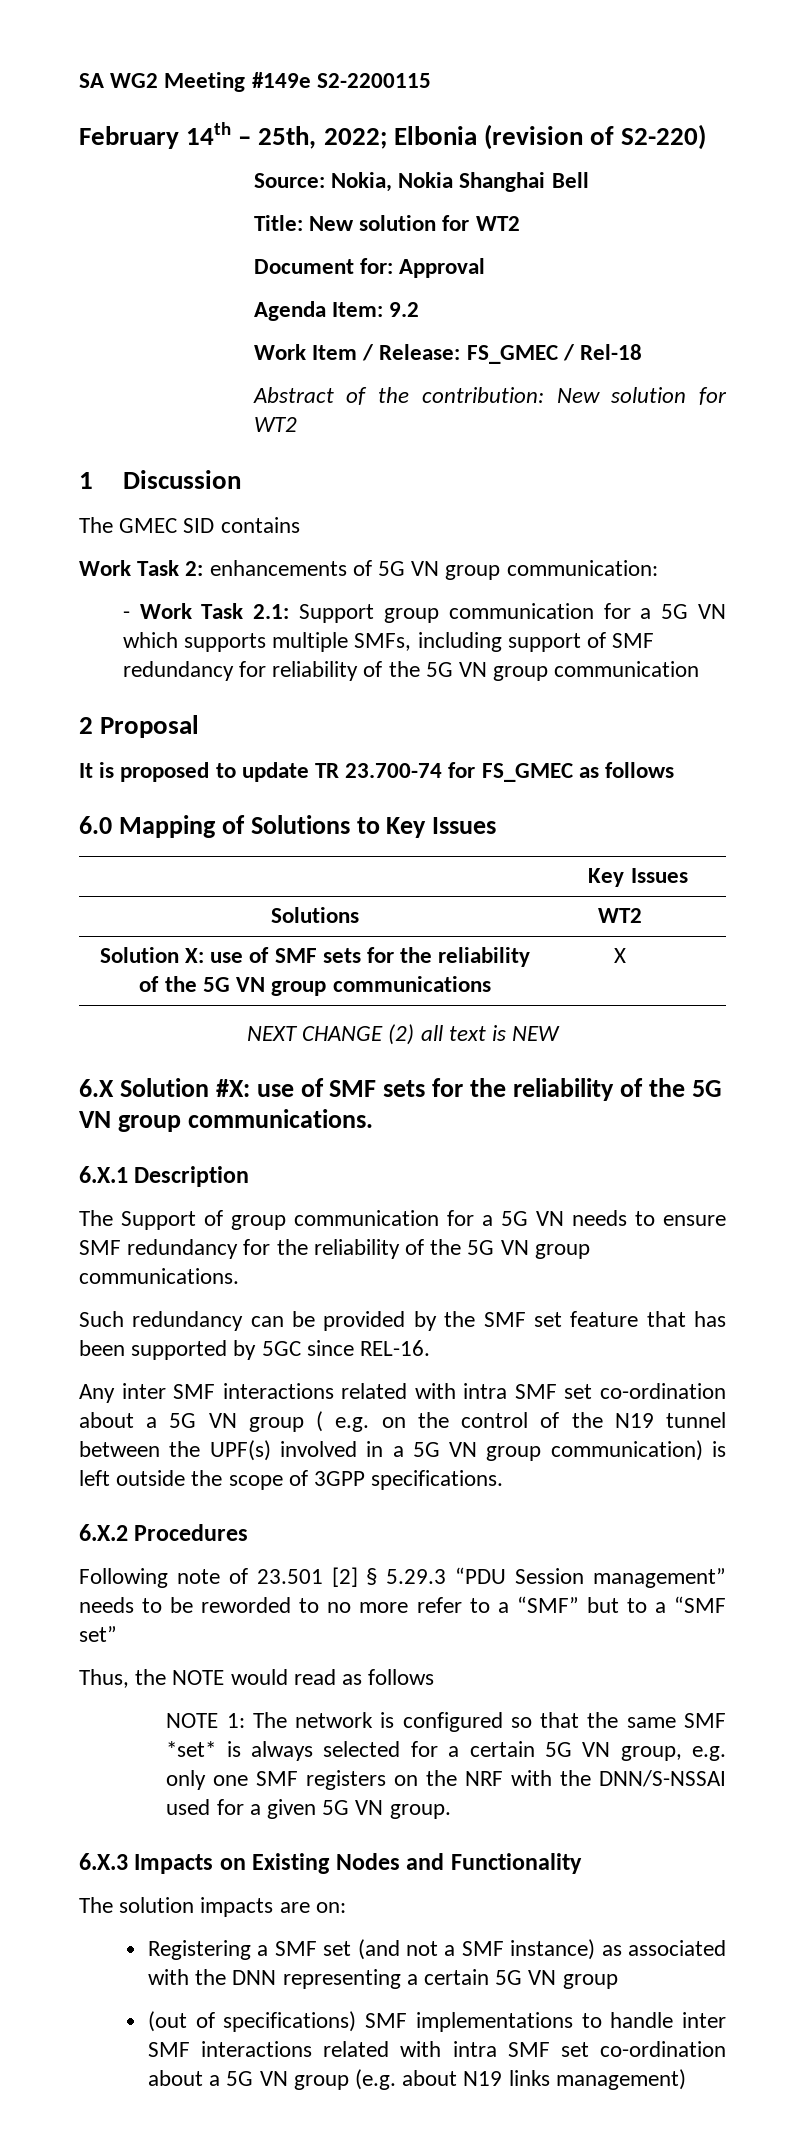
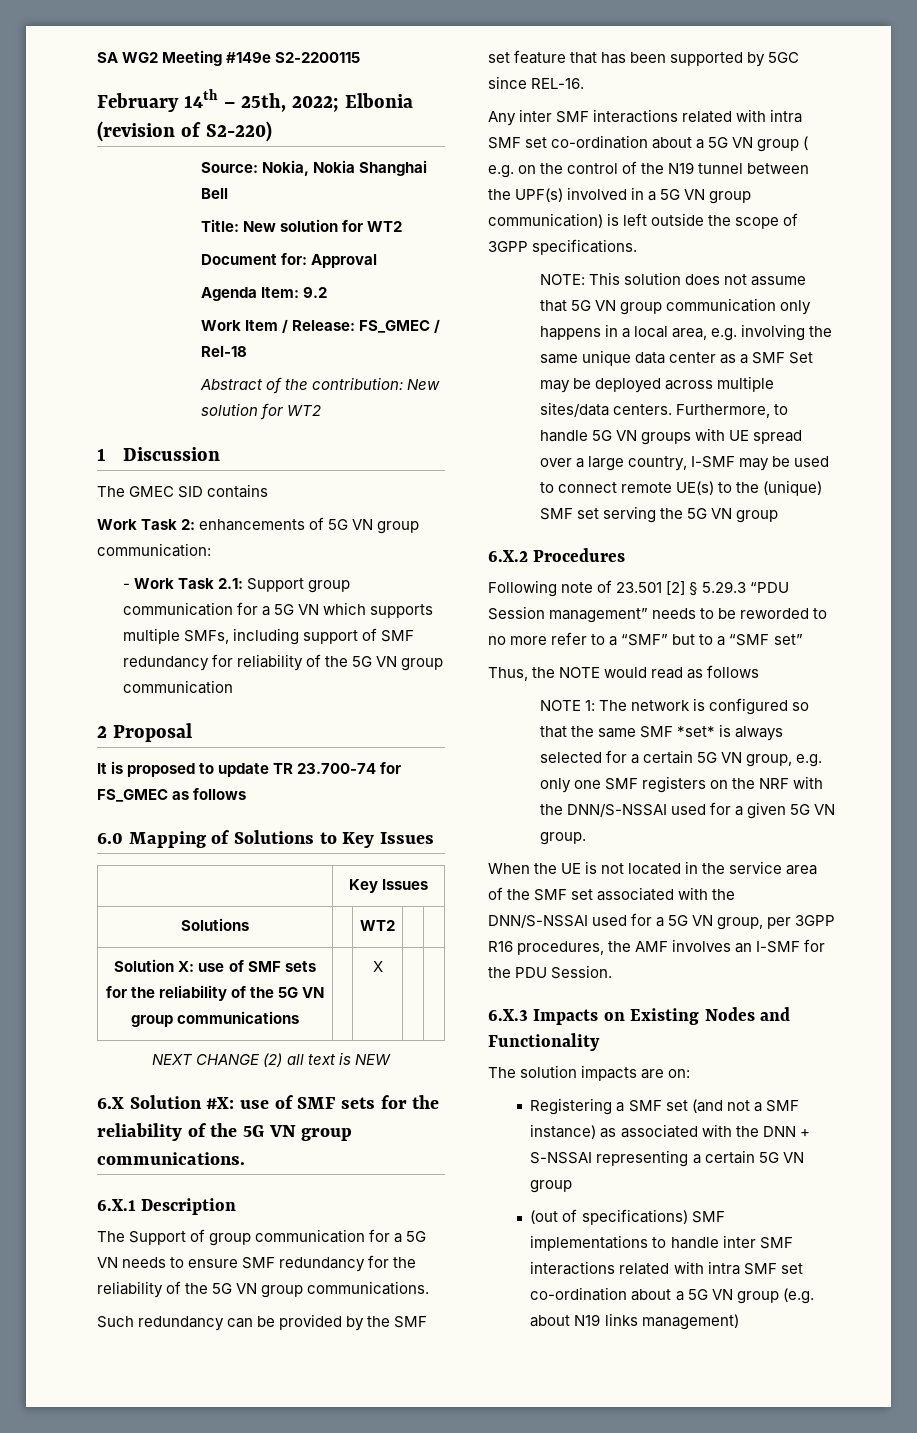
(504, 1480) none -> [539,272,807,286] [539,298,812,315] [539,324,833,341] [539,350,814,366] [539,376,775,393] [539,402,788,418] [539,428,803,445] [539,456,830,471] [539,480,823,496] [539,506,779,523] // NOTE: This solution does not assume that 5G VN group communication only happens in a local area, e.g. involving the same unique data center as a SMF Set may be deployed across multiple sites/data centers. Furthermore, to handle 5G VN groups with UE spread over a large country, I-SMF may be used to connect remote UE(s) to the (unique) SMF set serving the 5G VN group
(451, 1811) none -> [488,861,818,875] [488,887,736,901] [488,913,836,930] [488,939,826,955] [488,965,613,979] // When the UE is not located in the service area of the SMF set associated with the DNN/S-NSSAI used for a 5G VN group, per 3GPP R16 procedures, the AMF involves an I-SMF for the PDU Session.
(277, 1977) none -> [799,1129,810,1137] [530,1152,593,1164] + S-NSSAI

